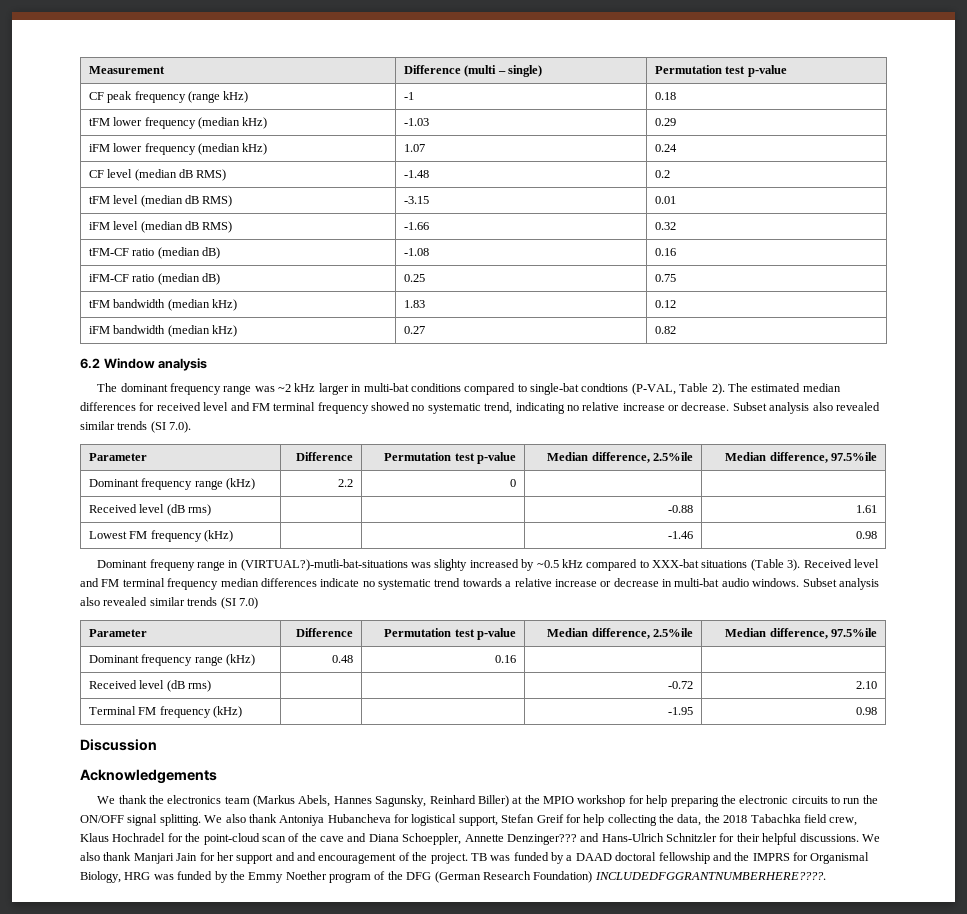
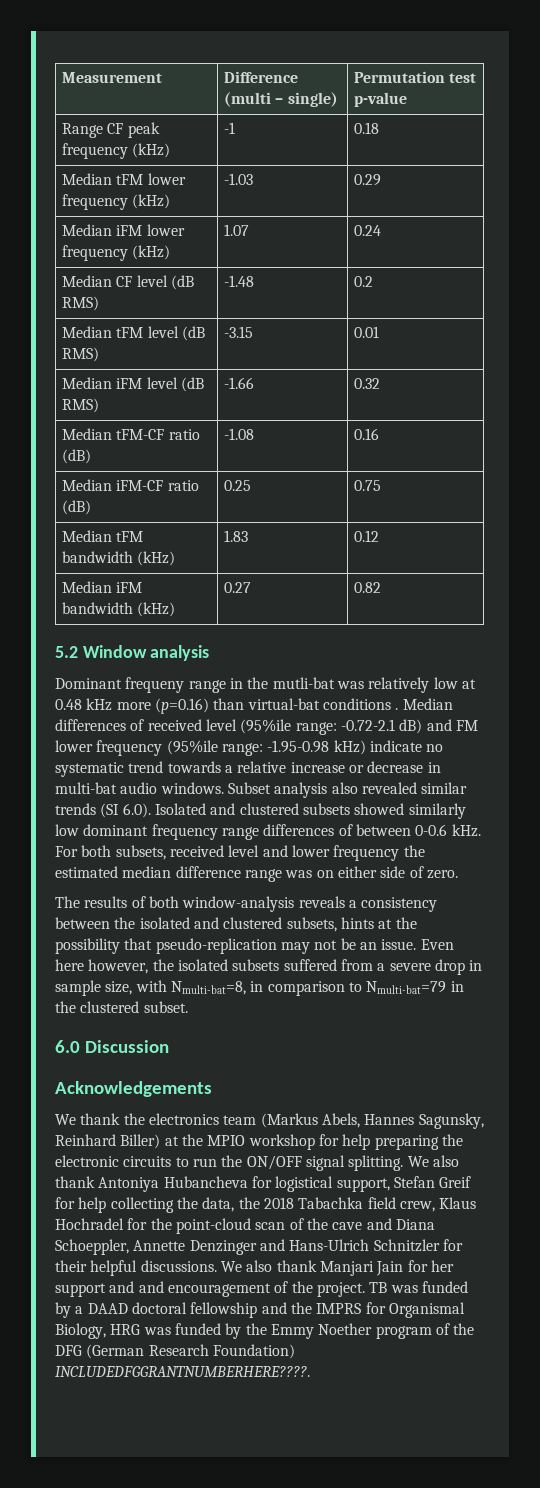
(787, 71) none -> [61,123,103,138] Range
[187,91,249,103] (range kHz) -> [132,143,171,158] (kHz)
(676, 96) none -> [61,173,112,185] Median
[197,117,268,129] (median kHz) -> [132,194,171,209] (kHz)
(676, 122) none -> [61,224,112,236] Median
[197,143,268,155] (median kHz) -> [132,245,171,260] (kHz)
(677, 148) none -> [61,275,112,287] Median
[134,169,193,181] (median dB -> [170,275,194,290] (dB
(670, 174) none -> [61,326,112,338] Median
[140,195,199,207] (median dB -> [181,326,205,341] (dB
(676, 200) none -> [61,377,112,389] Median
[140,221,199,233] (median dB -> [180,377,204,392] (dB
(676, 226) none -> [61,428,112,440] Median
[157,247,220,259] (median dB) -> [61,449,91,464] (dB)
(676, 252) none -> [61,479,112,491] Median
[157,273,220,285] (median dB) -> [61,500,91,515] (dB)
(676, 278) none -> [61,530,112,542] Median
[167,299,237,311] (median kHz) -> [137,551,176,566] (kHz)
(676, 304) none -> [61,581,112,593] Median
[167,325,237,337] (median kHz) -> [137,602,176,617] (kHz)
[80,358,100,369] 6.2 -> [55,646,78,658] 5.2
[97,383,841,395] [80,402,880,414] [80,421,192,433] [88,453,147,461] [296,452,354,461] [384,452,517,464] [547,452,694,463] [725,452,878,463] [88,478,255,490] [338,479,354,487] [510,479,517,487] [88,504,211,516] [668,505,694,513] [856,505,878,513] [88,530,233,542] [668,531,694,539] [856,531,878,539] [97,559,879,571] [80,578,317,590] The dominant frequency range was ~2 kHz larger in multi-bat conditions compared to single-bat condtions (P-VAL, Table 2). The estimated median differences for received level and FM terminal frequency showed no systematic trend, indicating no relative increase or decrease. Subset analysis also revealed similar trends (SI 7.0). // Parameter | Difference | Permutation test p-value | Median difference, 2.5%ile | Median difference, 97.5%ile // Dominant frequency range (kHz) | 2.2 | 0 | | // Received level (dB rms) | | | -0.88 | 1.61 // Lowest FM frequency (kHz) | | | -1.46 | 0.98 // Dominant frequeny range in (VIRTUAL?)-mutli-bat-situations was slighty increased by ~0.5 kHz compared to XXX-bat situations (Table 3). Received level and FM terminal frequency median differences -> [55,677,476,693] [55,698,453,714] [55,719,478,735] [55,740,366,756] Dominant frequeny range in the mutli-bat was relatively low at 0.48 kHz more (p=0.16) than virtual-bat conditions . Median differences of received level (95%ile range: -0.72-2.1 dB) and FM lower frequency (95%ile range: -1.95-0.98 kHz)
[238,597,258,609] [88,629,147,637] [296,628,354,637] [384,628,517,640] [547,628,694,639] [725,628,878,639] [88,654,255,666] [332,655,354,663] [495,655,517,663] [88,680,211,692] [668,681,694,689] [856,681,878,689] [88,706,242,718] [668,707,694,715] [856,707,878,715] 7.0) // Parameter | Difference | Permutation test p-value | Median difference, 2.5%ile | Median difference, 97.5%ile // Dominant frequency range (kHz) | 0.48 | 0.16 | | // Received level (dB rms) | | | -0.72 | 2.10 // Terminal FM frequency (kHz) | | | -1.95 | 0.98 // -> [122,803,466,819] [55,824,481,840] [55,845,425,861] [55,866,458,882] [55,896,438,912] [55,917,417,932] [55,938,454,954] [55,959,483,975] [55,980,464,996] [55,1001,188,1013] [55,1040,80,1053] 6.0). Isolated and clustered subsets showed similarly low dominant frequency range differences of between 0-0.6 kHz. For both subsets, received level and lower frequency the estimated median difference range was on either side of zero. // The results of both window-analysis reveals a consistency between the isolated and clustered subsets, hints at the possibility that pseudo-replication may not be an issue. Even here however, the isolated subsets suffered from a severe drop in sample size, with Nmulti-bat=8, in comparison to Nmulti-bat=79 in the clustered subset. // 6.0
[506,834,577,845] Denzinger??? -> [189,1240,257,1255] Denzinger

